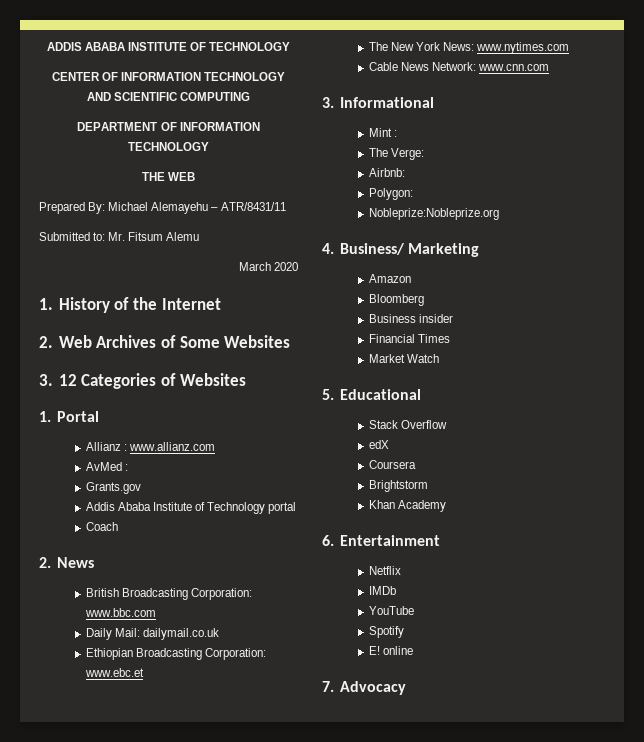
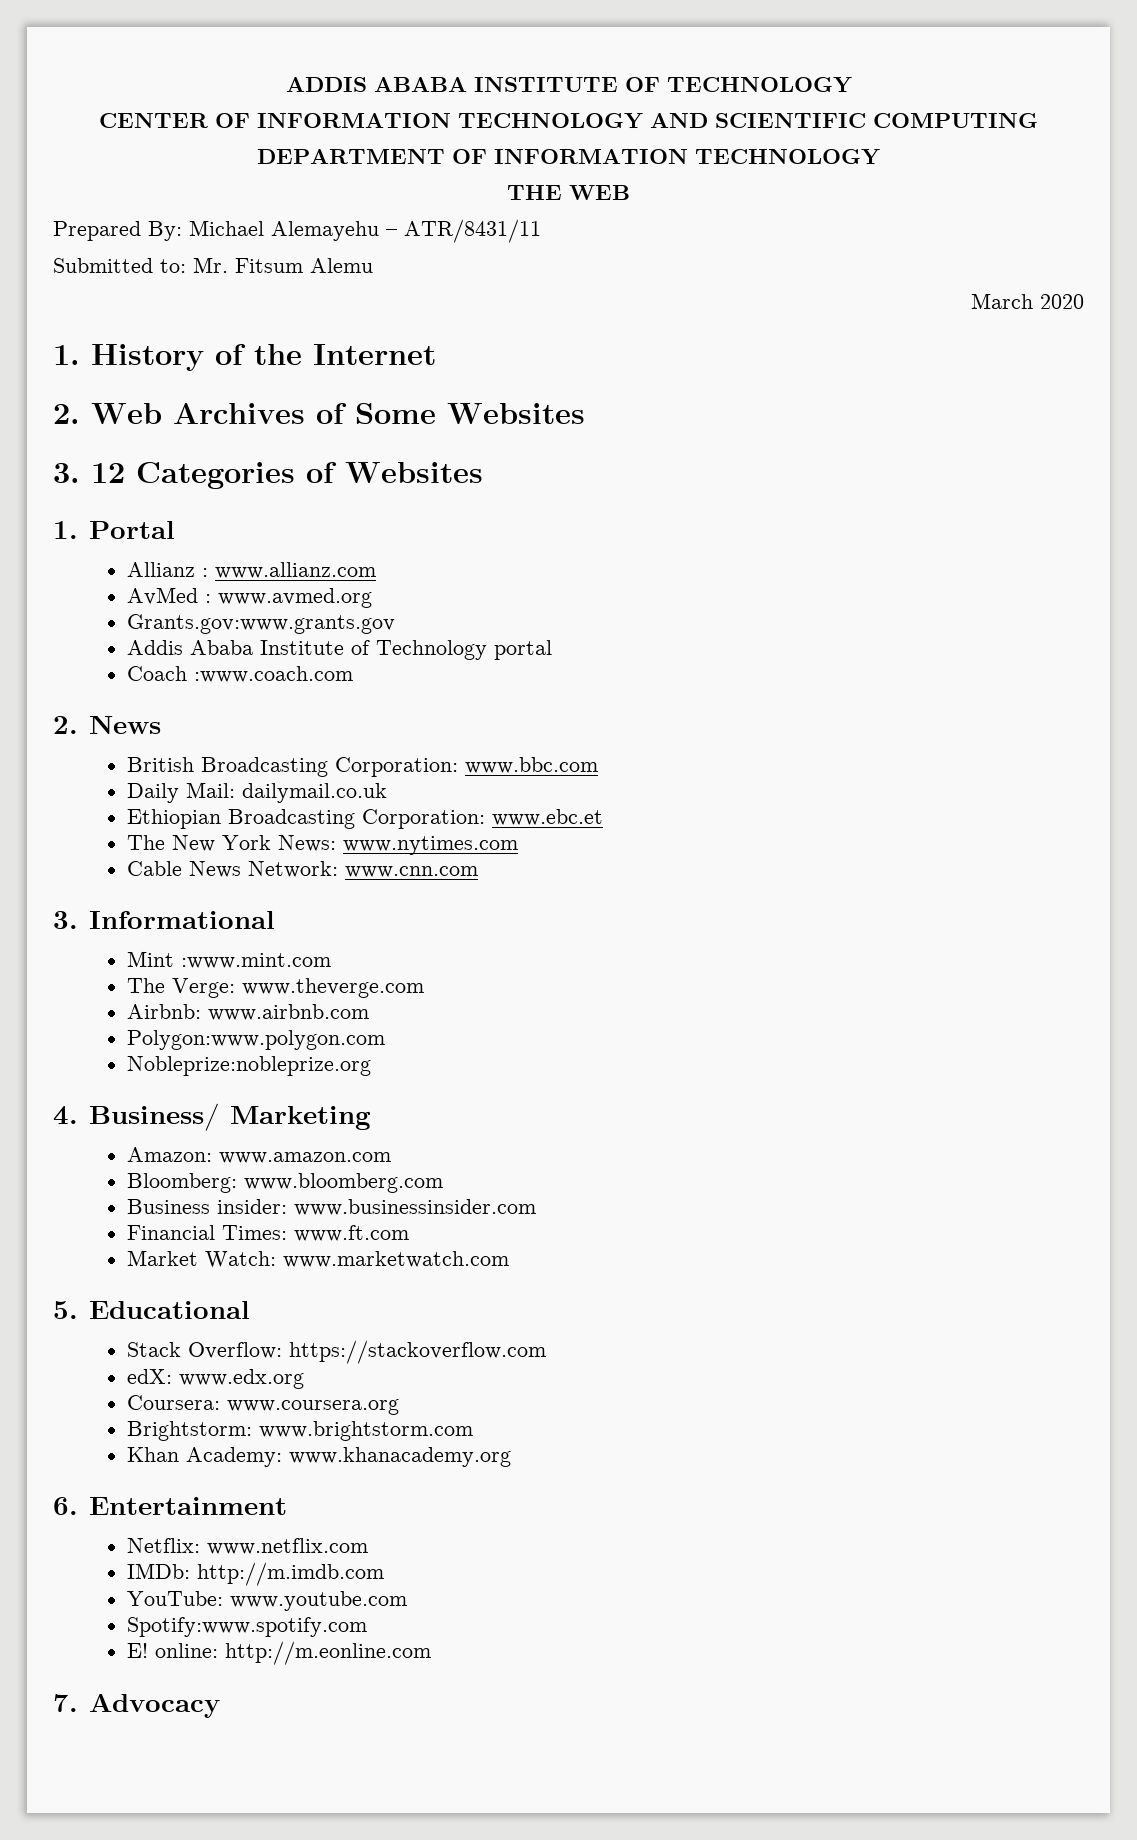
[85,482,141,494] // Grants.gov -> [218,588,373,608] [127,614,396,634] www.avmed.org // Grants.gov:www.grants.gov
(118, 526) none -> [194,666,354,683] :www.coach.com
[393,130,397,137] : -> [181,953,332,969] :www.mint.com
(424, 154) none -> [242,978,425,998] www.theverge.com
[368,188,413,200] [368,208,499,220] // Polygon: // Nobleprize:Nobleprize.org -> [208,1004,370,1021] [127,1030,386,1050] [127,1056,372,1076] www.airbnb.com // Polygon:www.polygon.com // Nobleprize:nobleprize.org
[368,274,411,283] [368,294,424,306] Amazon // Bloomberg -> [127,1147,392,1164] [127,1173,444,1193] Amazon: www.amazon.com // Bloomberg: www.bloomberg.com
[418,314,453,323] insider -> [217,1199,537,1216] insider: www.businessinsider.com
[417,334,450,343] Times -> [222,1225,410,1242] Times: www.ft.com
[406,354,439,363] Watch -> [205,1251,510,1268] Watch: www.marketwatch.com
[400,420,447,429] [368,440,389,449] [368,460,416,469] [368,480,428,492] Overflow // edX // Coursera // Brightstorm -> [188,1340,547,1364] [127,1369,305,1389] [127,1395,400,1415] [127,1421,474,1441] Overflow: https://stackoverflow.com // edX: www.edx.org // Coursera: www.coursera.org // Brightstorm: www.brightstorm.com
[397,500,446,512] Academy -> [186,1447,512,1467] Academy: www.khanacademy.org
[368,566,401,575] [368,586,396,595] [368,606,414,615] [368,626,404,638] Netflix // IMDb // YouTube // Spotify -> [127,1538,369,1555] [127,1562,385,1586] [127,1591,408,1611] [127,1617,368,1637] Netflix: www.netflix.com // IMDb: http://m.imdb.com // YouTube: www.youtube.com // Spotify:www.spotify.com
[382,646,413,655] online -> [155,1641,432,1665] online: http://m.eonline.com

